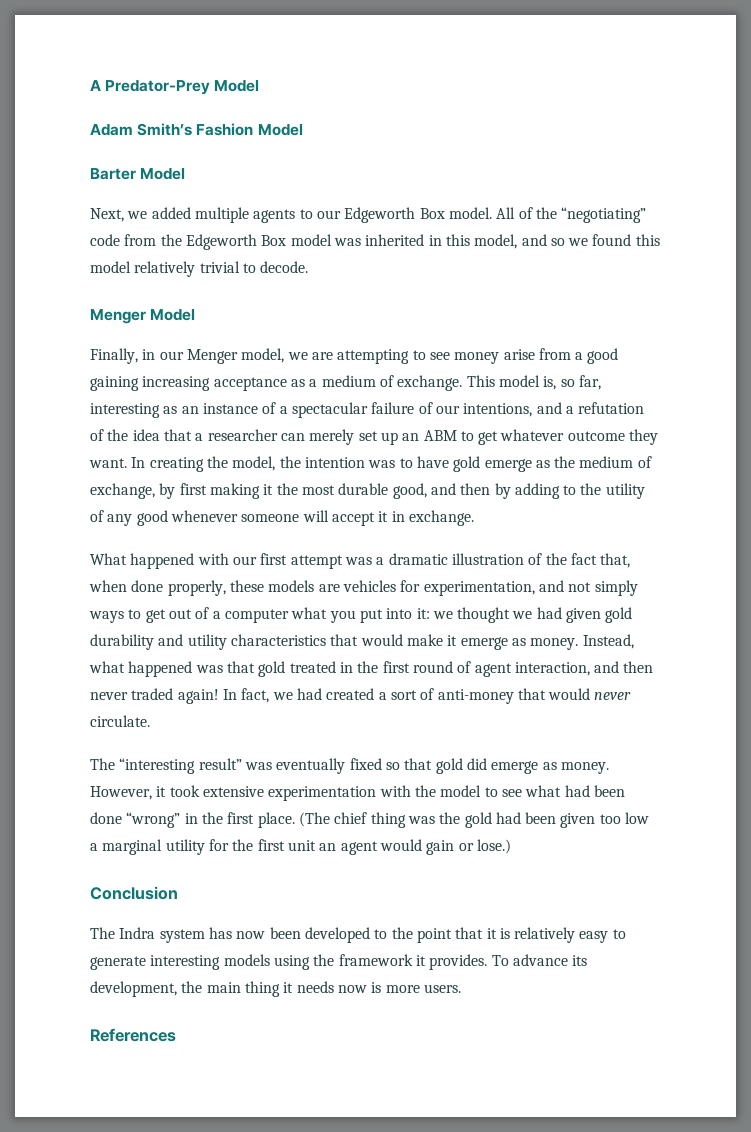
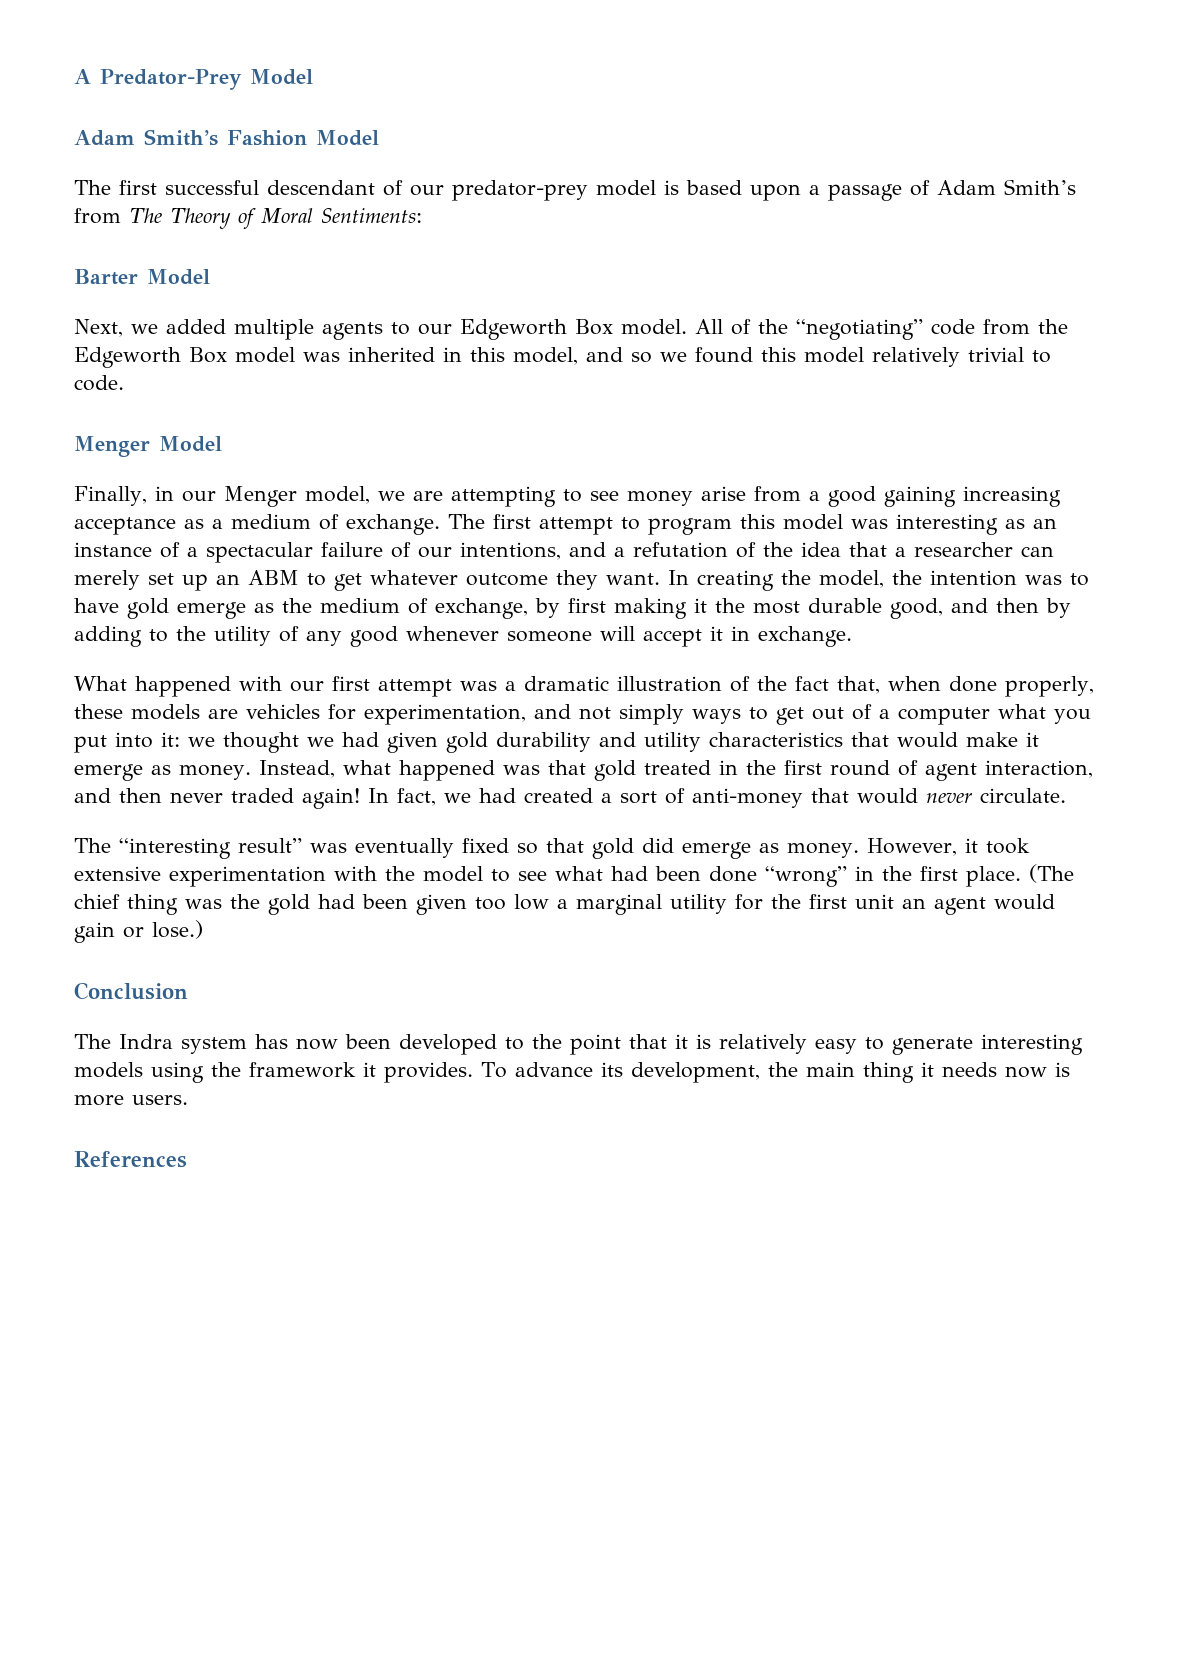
(303, 130) none -> [74,179,1076,201] [74,208,422,229] // The first successful descendant of our predator-prey model is based upon a passage of Adam Smith’s from The Theory of Moral Sentiments:
[260,261,309,273] decode. -> [74,375,124,391] code.
[466,375,601,390] This model is, so far, -> [448,514,888,535] The first attempt to program this model was

